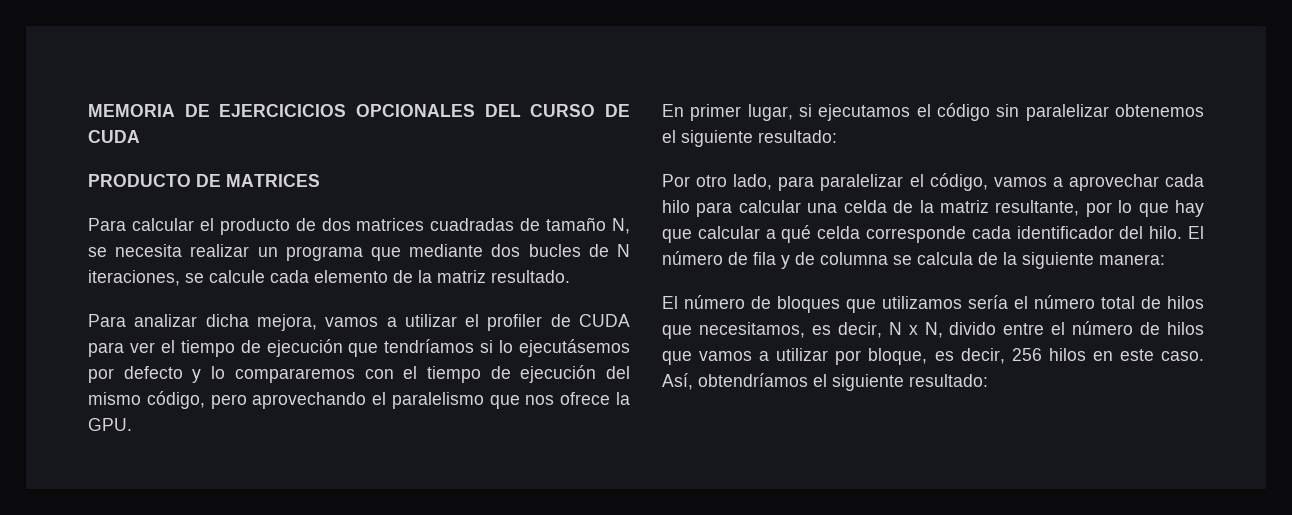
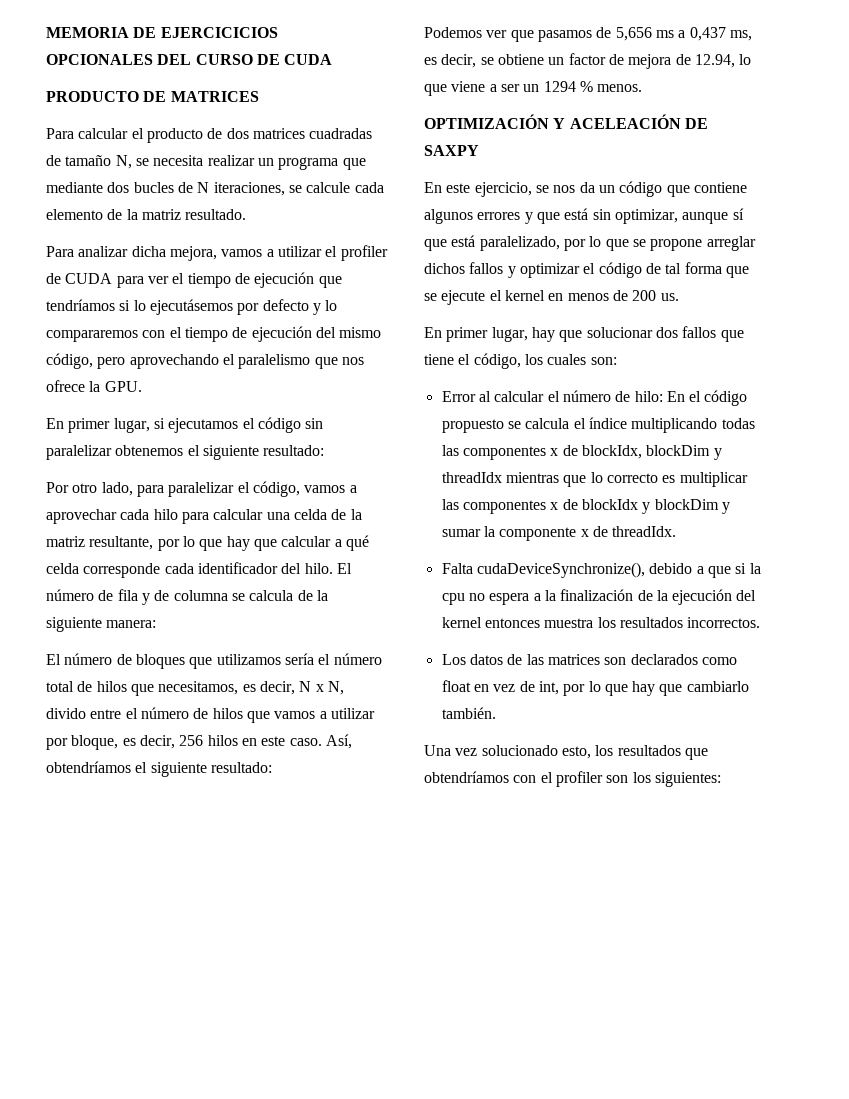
(988, 380) none -> [424,27,752,42] [424,53,752,69] [424,81,643,96] [424,114,708,129] [424,145,479,156] [424,181,747,197] [424,208,744,224] [424,235,756,251] [424,262,749,278] [424,290,679,305] [424,326,744,342] [424,353,617,369] [441,390,748,406] [441,417,755,433] [441,445,722,460] [441,472,748,487] [441,499,730,514] [441,526,677,541] [441,562,761,578] [441,589,757,605] [441,617,761,628] [441,654,737,665] [441,680,749,696] [441,707,496,719] [424,745,708,760] [424,771,721,787] // Podemos ver que pasamos de 5,656 ms a 0,437 ms, es decir, se obtiene un factor de mejora de 12.94, lo que viene a ser un 1294 % menos. // OPTIMIZACIÓN Y ACELEACIÓN DE SAXPY // En este ejercicio, se nos da un código que contiene algunos errores y que está sin optimizar, aunque sí que está paralelizado, por lo que se propone arreglar dichos fallos y optimizar el código de tal forma que se ejecute el kernel en menos de 200 us. // En primer lugar, hay que solucionar dos fallos que tiene el código, los cuales son: // Error al calcular el número de hilo: En el código propuesto se calcula el índice multiplicando todas las componentes x de blockIdx, blockDim y threadIdx mientras que lo correcto es multiplicar las componentes x de blockIdx y blockDim y sumar la componente x de threadIdx. // Falta cudaDeviceSynchronize(), debido a que si la cpu no espera a la finalización de la ejecución del kernel entonces muestra los resultados incorrectos. // Los datos de las matrices son declarados como float en vez de int, por lo que hay que cambiarlo también. // Una vez solucionado esto, los resultados que obtendríamos con el profiler son los siguientes:

